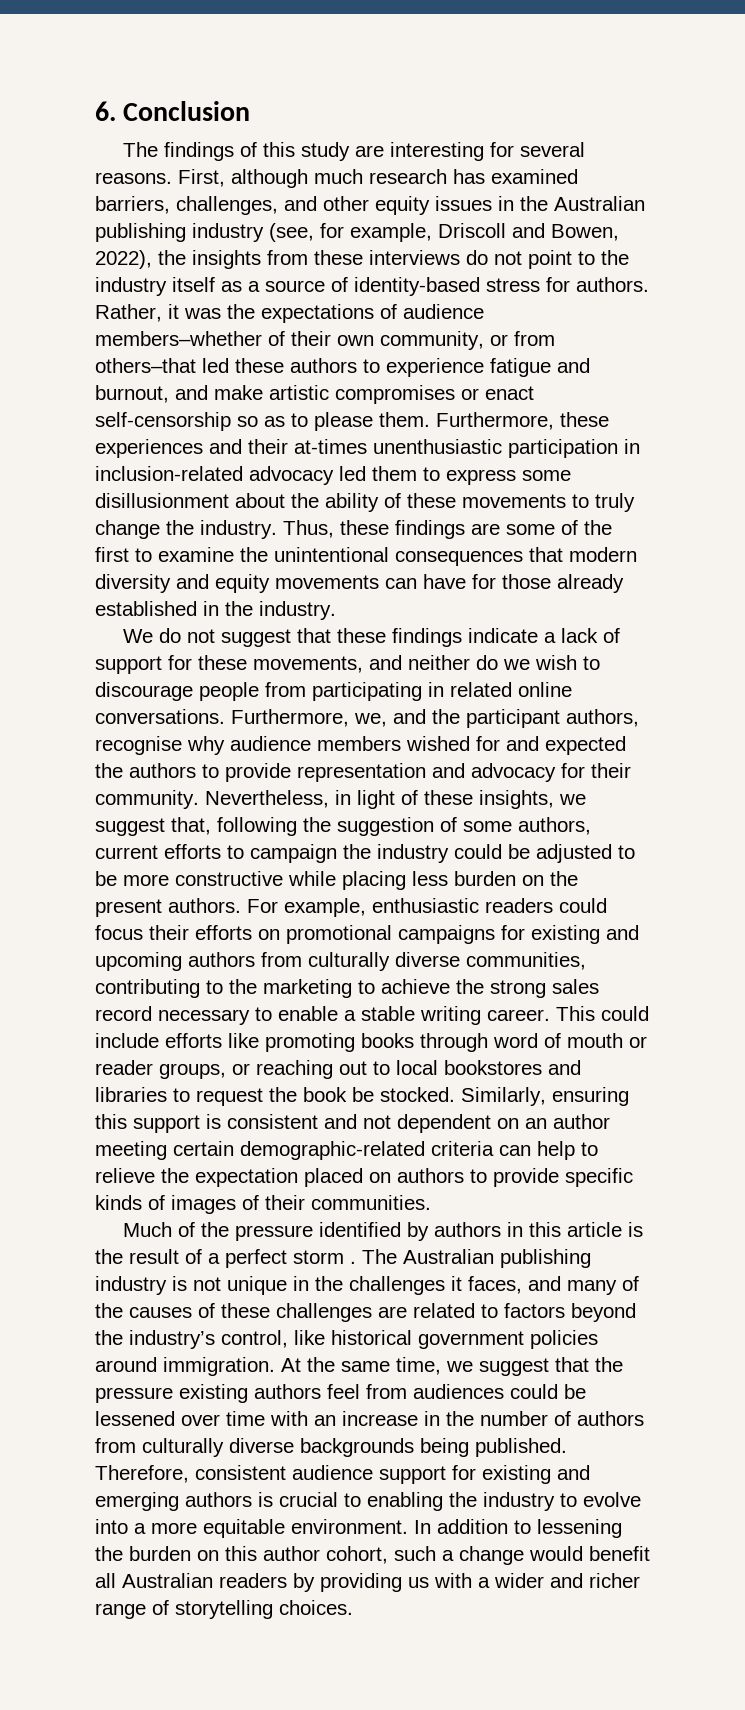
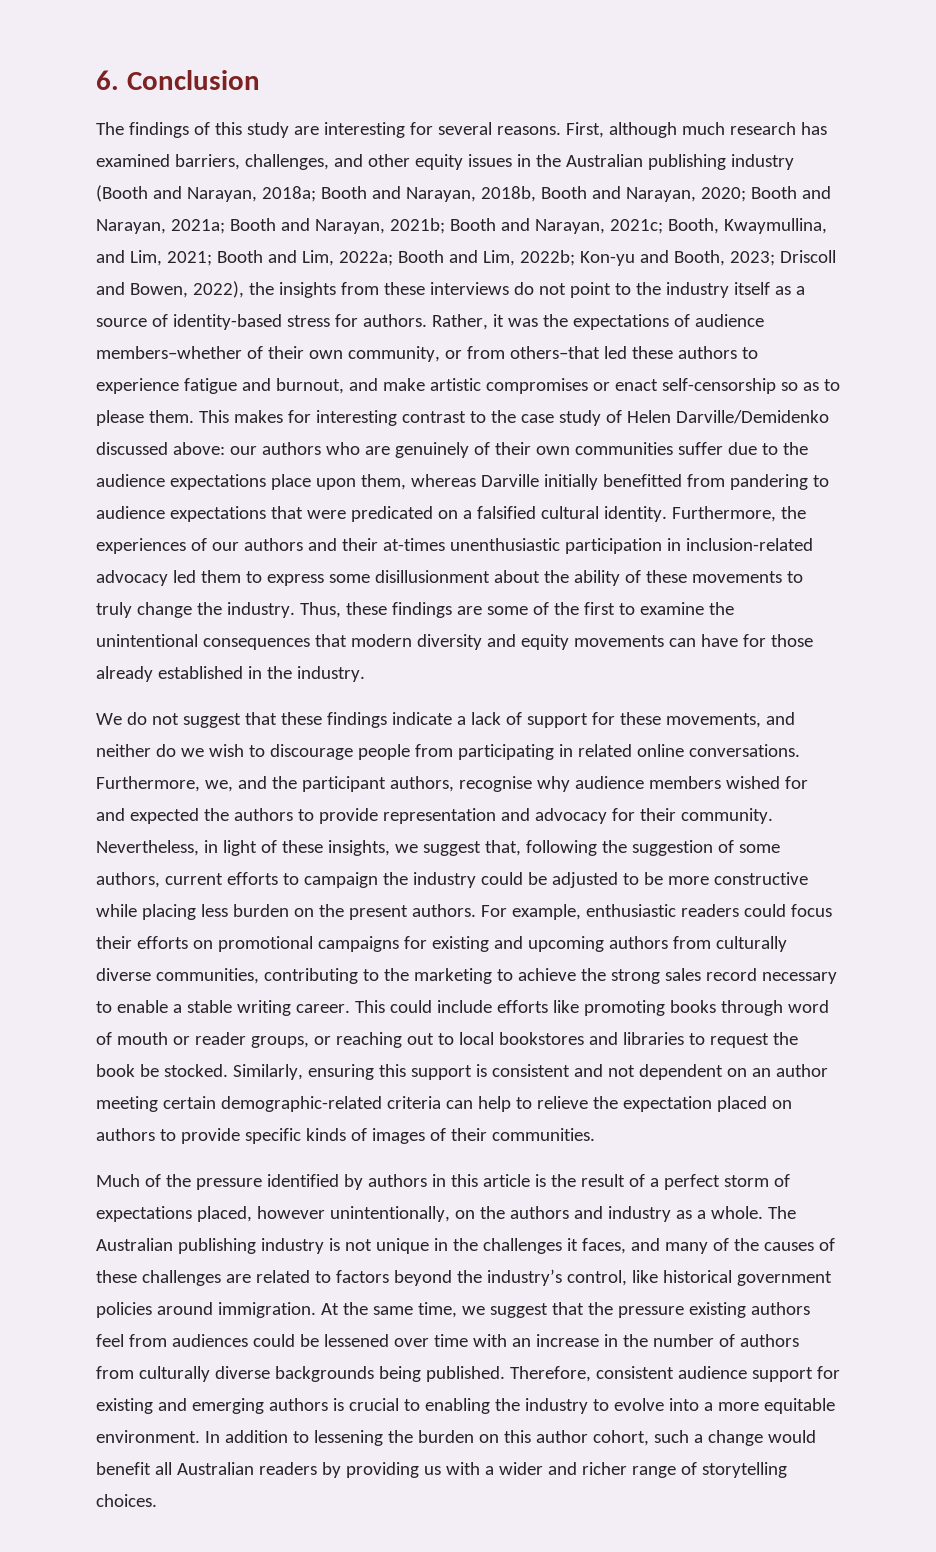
[269,223,432,242] (see, for example, -> [96,185,831,202] [96,218,827,234] [96,250,775,266] (Booth and Narayan, 2018a; Booth and Narayan, 2018b, Booth and Narayan, 2020; Booth and Narayan, 2021a; Booth and Narayan, 2021b; Booth and Narayan, 2021c; Booth, Kwaymullina, and Lim, 2021; Booth and Lim, 2022a; Booth and Lim, 2022b; Kon-yu and Booth, 2023;
[436,412,609,430] [95,439,203,458] Furthermore, these experiences -> [198,410,829,426] [96,442,808,458] [96,474,829,490] [96,506,806,522] [96,538,303,554] This makes for interesting contrast to the case study of Helen Darville/Demidenko discussed above: our authors who are genuinely of their own communities suffer due to the audience expectations place upon them, whereas Darville initially benefitted from pandering to audience expectations that were predicated on a falsified cultural identity. Furthermore, the experiences of our authors
[350,1261,356,1264] . -> [773,1174,790,1187] [96,1206,763,1222] of expectations placed, however unintentionally, on the authors and industry as a whole.

